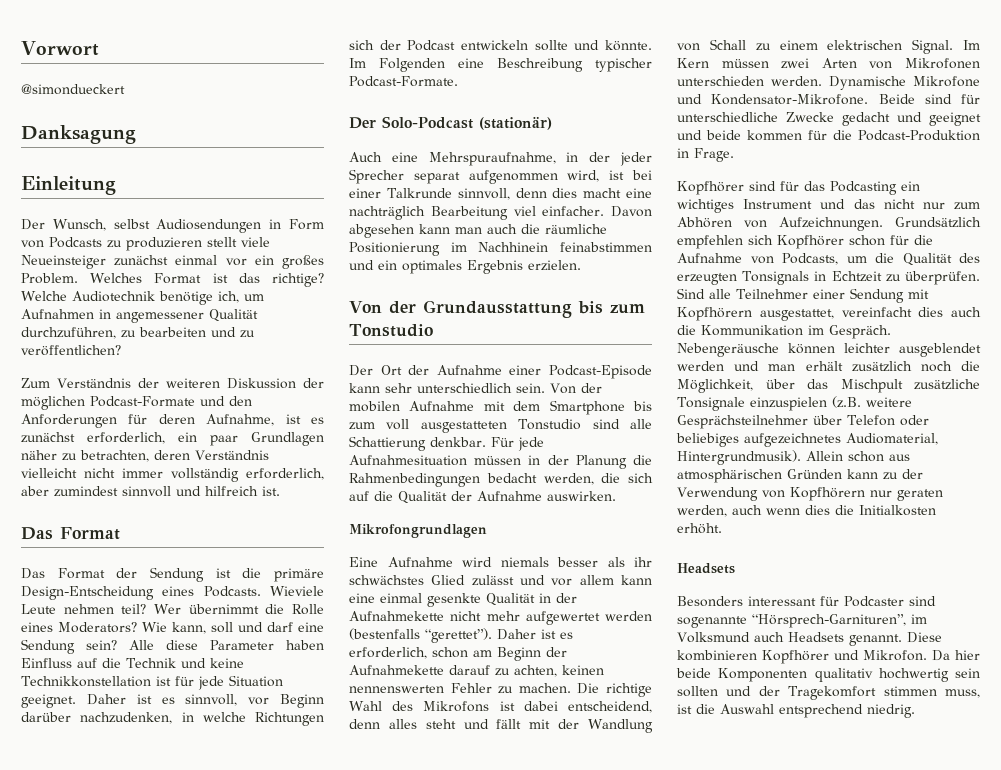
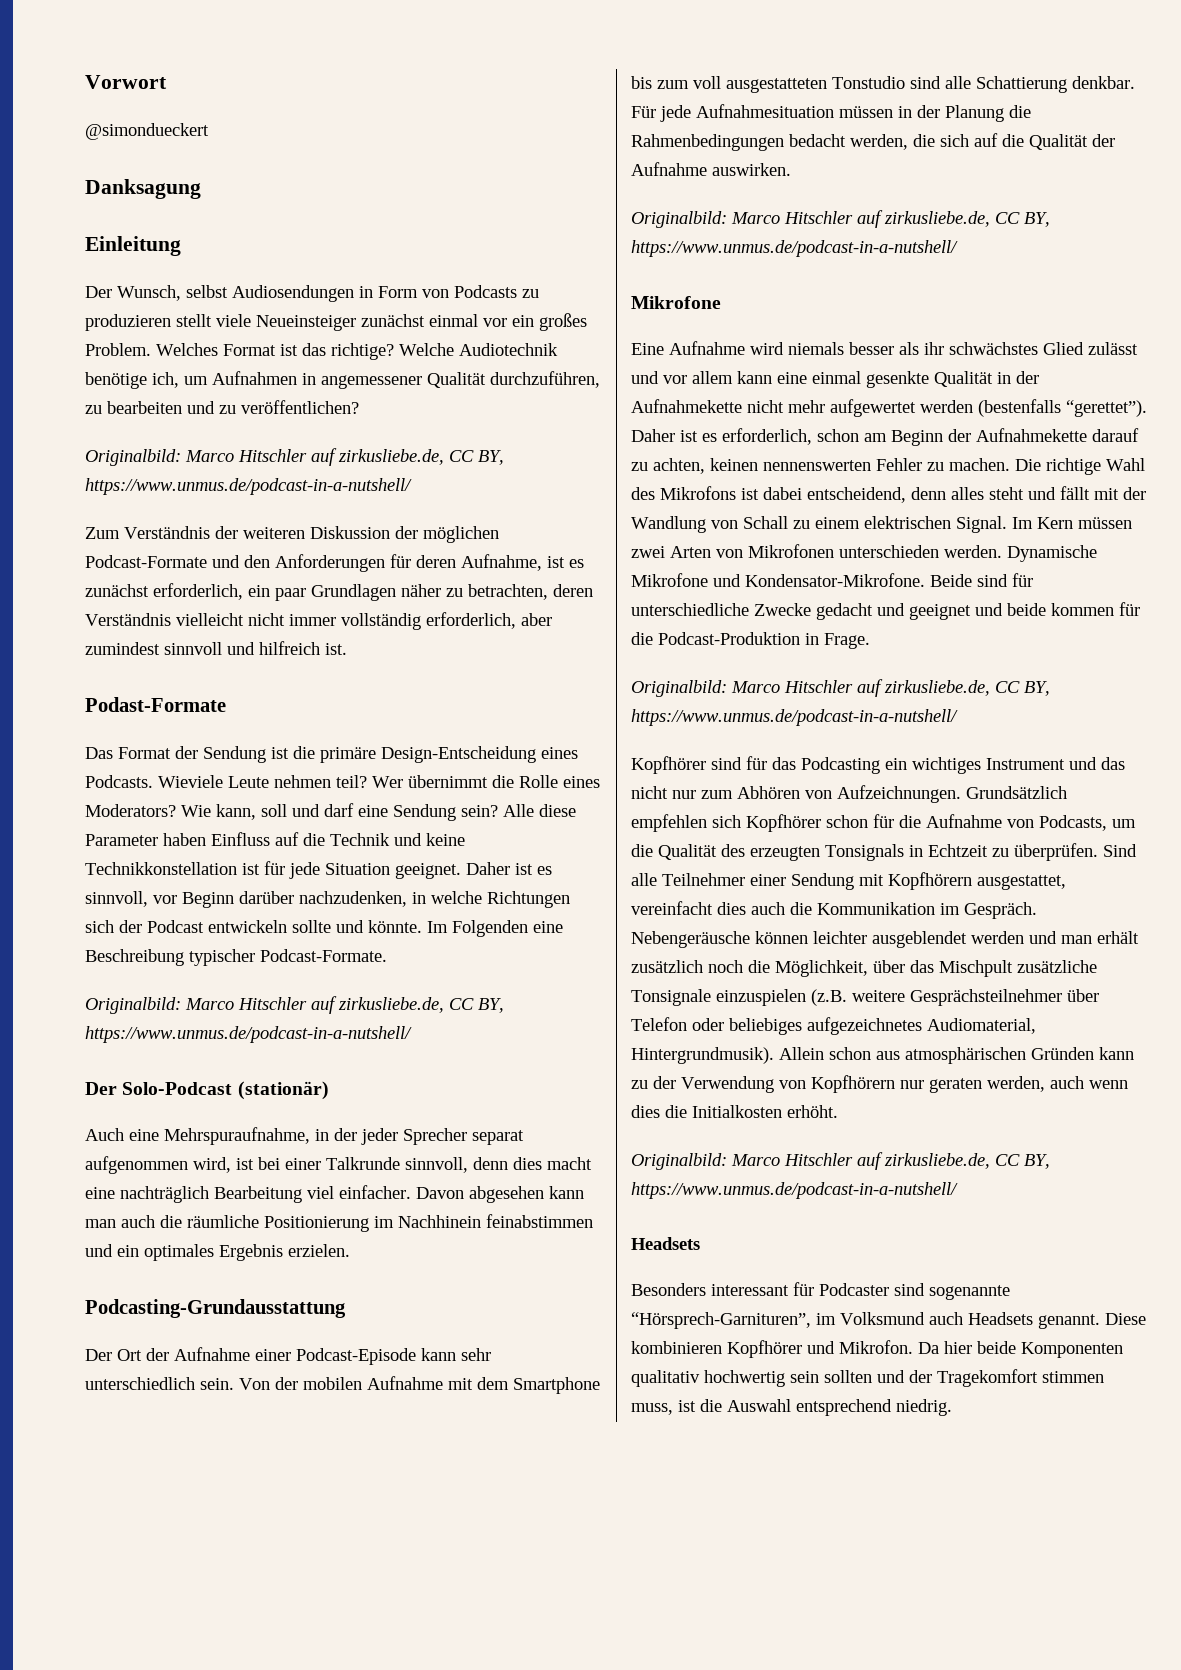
(121, 350) none -> [85,448,504,466] [85,478,412,495] // Originalbild: Marco Hitschler auf zirkusliebe.de, CC BY, https://www.unmus.de/podcast-in-a-nutshell/
[21,527,120,540] Das Format -> [85,697,226,712] Podast-Formate
(458, 81) none -> [85,996,504,1014] [85,1026,412,1043] // Originalbild: Marco Hitschler auf zirkusliebe.de, CC BY, https://www.unmus.de/podcast-in-a-nutshell/
[349,300,645,318] [349,324,433,337] Von der Grundausstattung bis zum Tonstudio -> [85,1299,346,1318] Podcasting-Grundausstattung
[349,524,487,538] Mikrofongrundlagen -> [631,210,1050,228] [631,240,958,257] [631,296,721,309] Originalbild: Marco Hitschler auf zirkusliebe.de, CC BY, https://www.unmus.de/podcast-in-a-nutshell/ // Mikrofone
(734, 155) none -> [631,679,1050,697] [631,709,958,726] // Originalbild: Marco Hitschler auf zirkusliebe.de, CC BY, https://www.unmus.de/podcast-in-a-nutshell/
(722, 528) none -> [631,1152,1050,1170] [631,1182,958,1199] // Originalbild: Marco Hitschler auf zirkusliebe.de, CC BY, https://www.unmus.de/podcast-in-a-nutshell/

